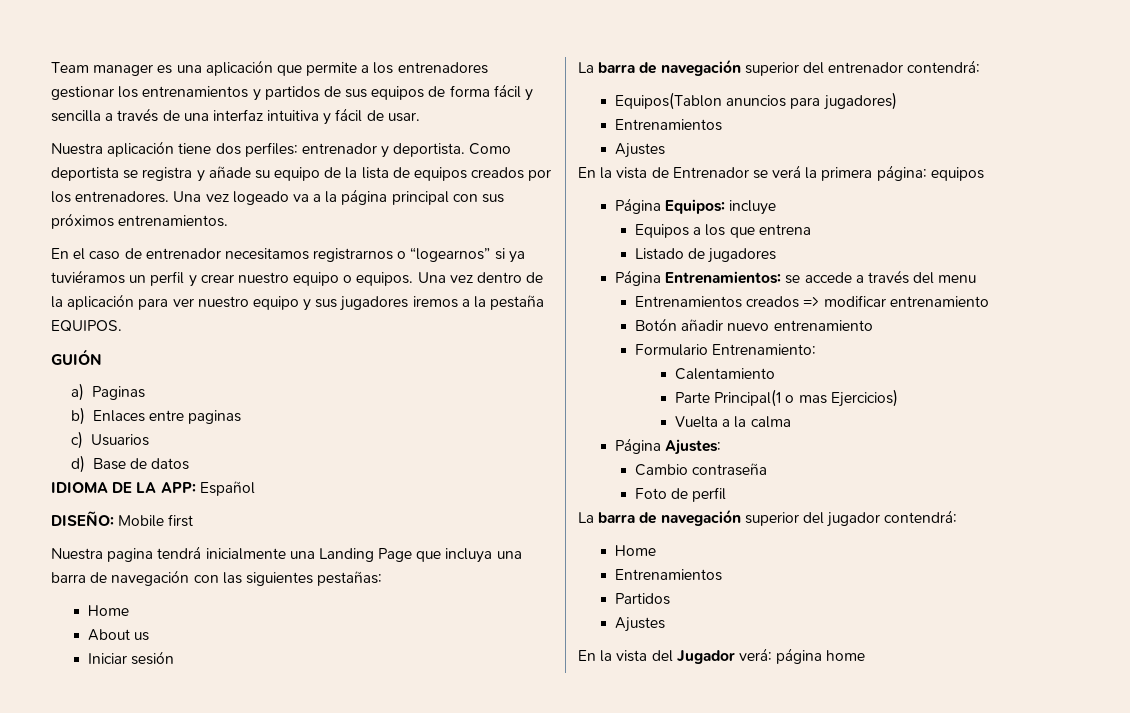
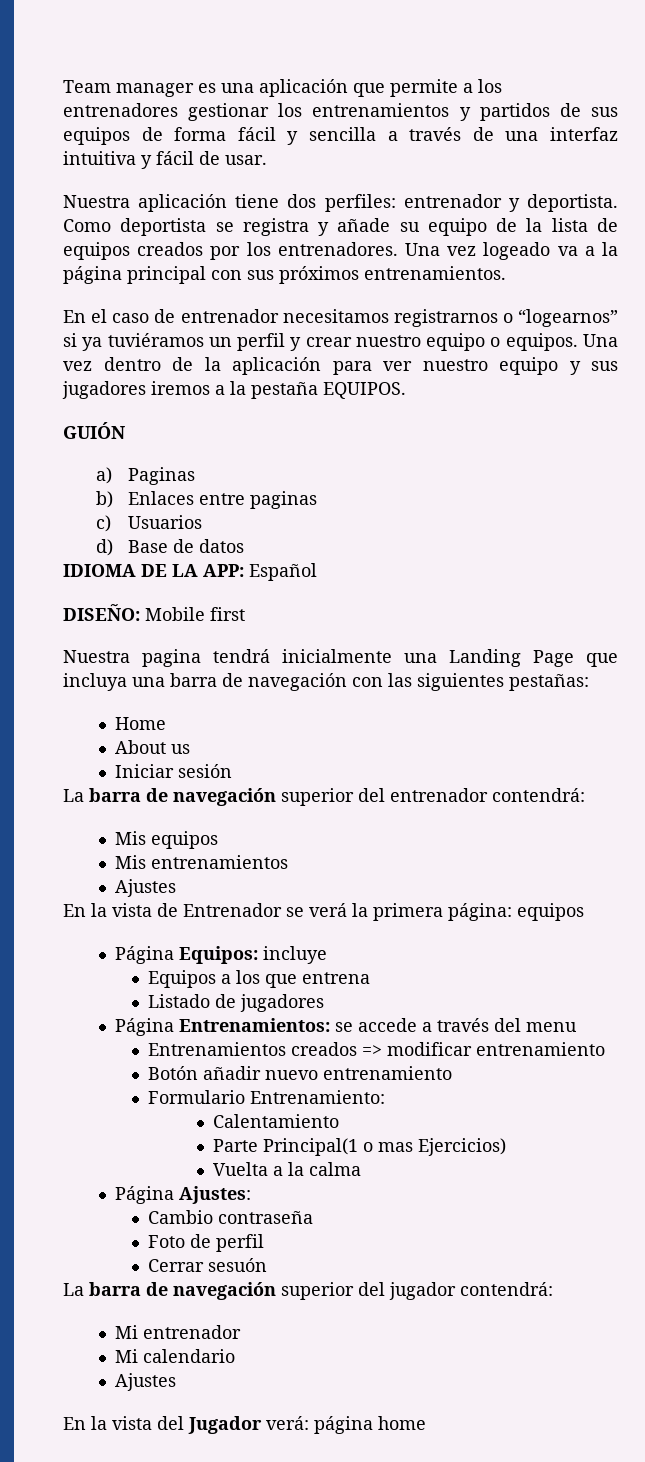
[615,92,897,110] [615,119,723,131] Equipos(Tablon anuncios para jugadores) // Entrenamientos -> [115,831,219,849] [115,855,289,869] Mis equipos // Mis entrenamientos
(727, 494) none -> [147,1258,267,1272] // Cerrar sesuón
[615,545,657,556] [615,569,723,581] [615,593,671,605] Home // Entrenamientos // Partidos -> [115,1325,242,1339] [115,1349,236,1363] Mi entrenador // Mi calendario

